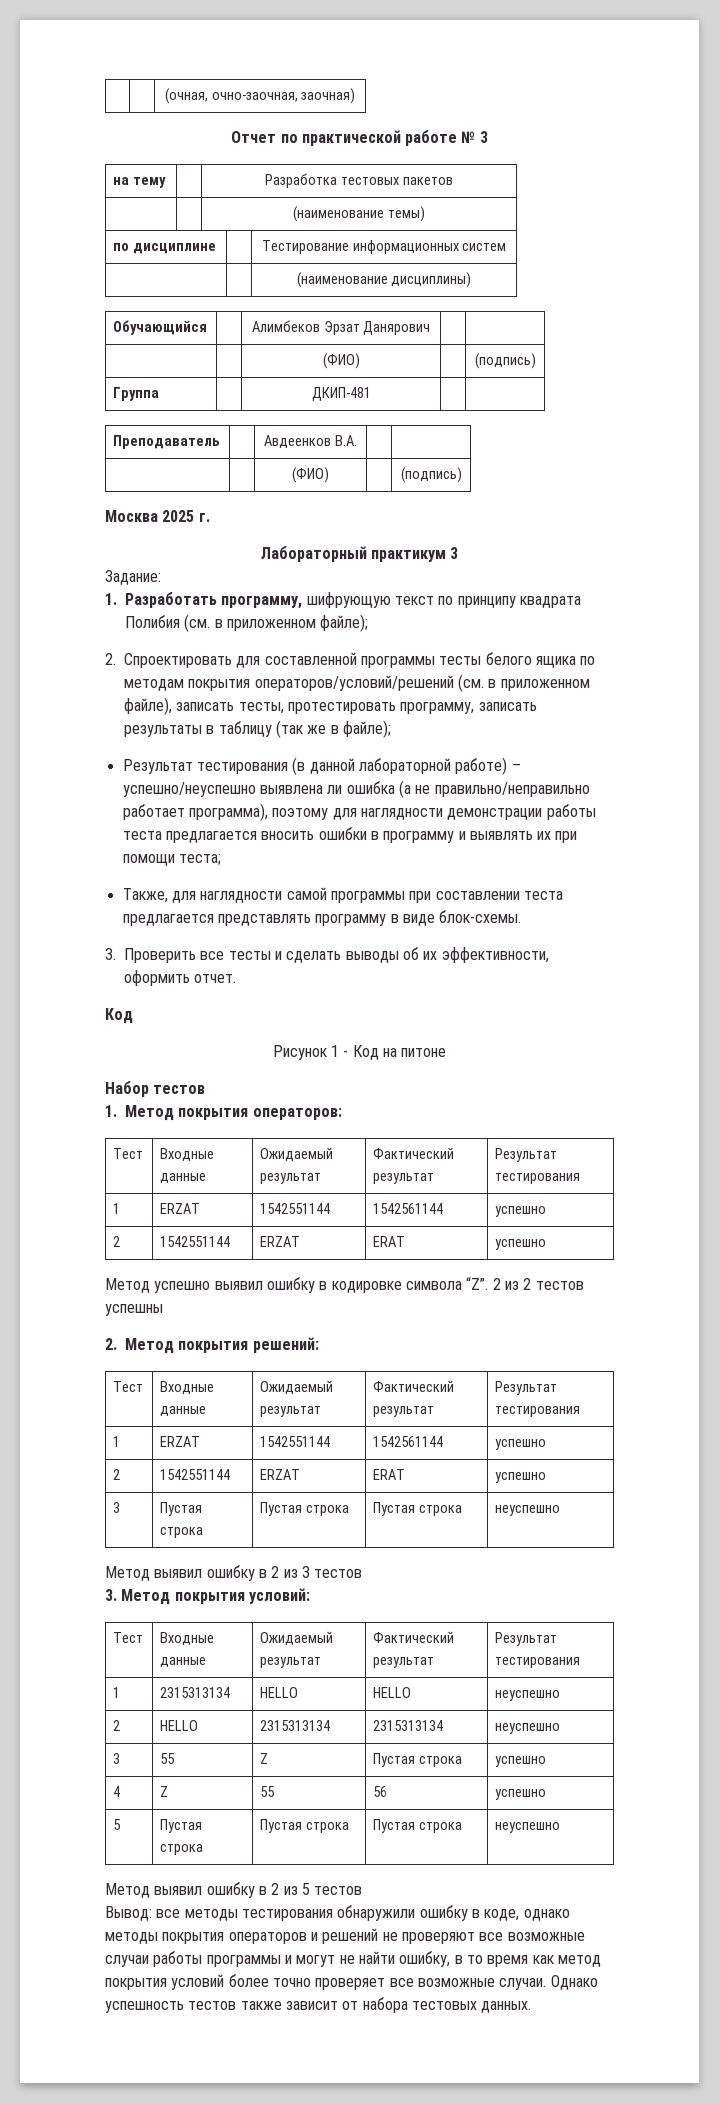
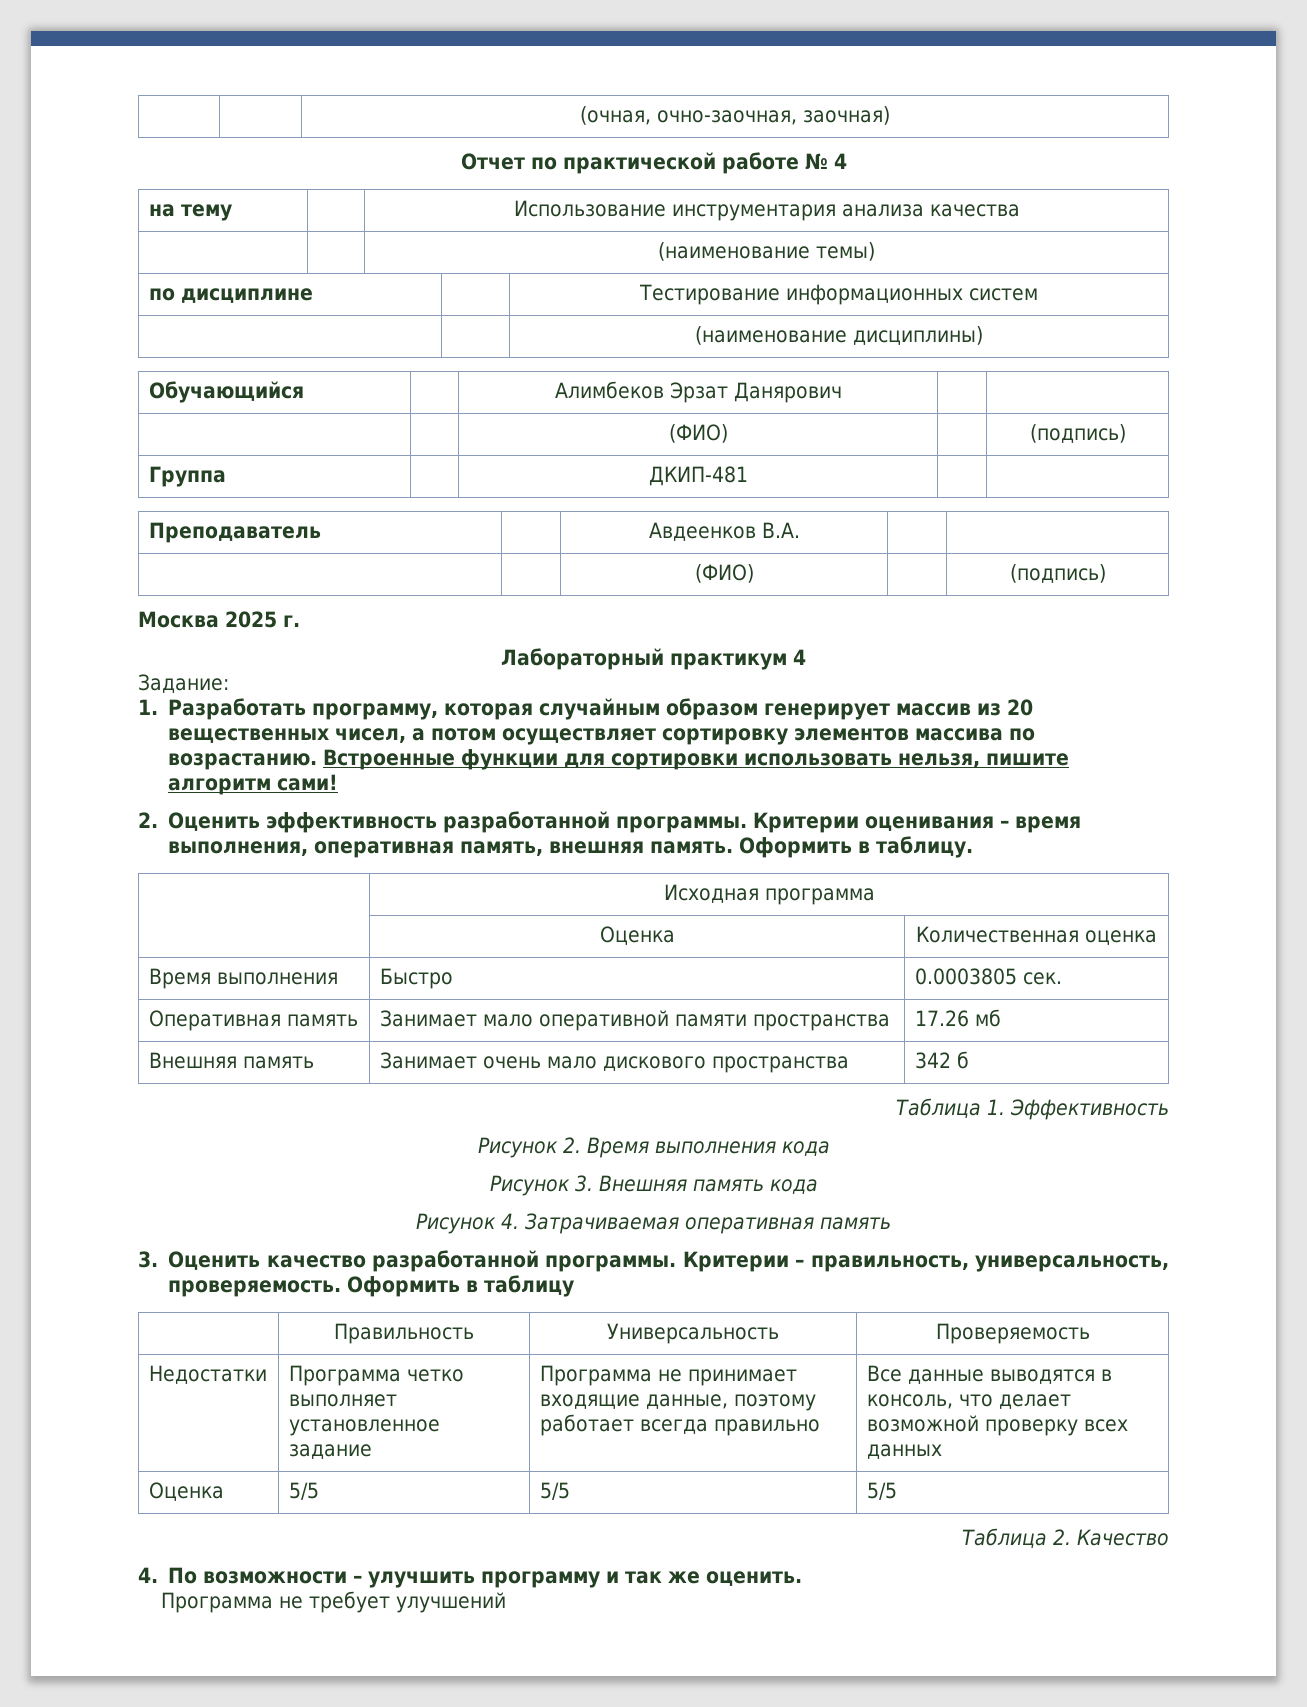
[479,131,488,143] 3 -> [833,153,847,169] 4
[265,173,453,188] Разработка тестовых пакетов -> [513,200,1020,221] Использование инструментария анализа качества
[450,547,459,559] 3 -> [793,649,806,665] 4
[306,592,581,608] [125,614,369,632] [105,652,596,668] [124,674,590,692] [124,697,537,715] [124,720,391,738] [122,757,521,775] [122,780,590,798] [122,803,596,821] [122,827,578,843] [122,854,221,866] [122,887,563,903] [122,910,522,926] [105,947,549,963] [124,970,237,986] [105,1008,133,1024] [272,1045,447,1060] [105,1081,206,1097] [105,1105,342,1121] [113,1148,144,1159] [160,1148,215,1161] [160,1173,207,1183] [260,1147,334,1161] [260,1173,322,1184] [373,1147,455,1159] [373,1173,435,1184] [495,1148,558,1162] [495,1173,581,1184] [113,1203,121,1214] [160,1203,201,1214] [260,1203,331,1214] [373,1203,444,1214] [495,1206,547,1217] [113,1236,121,1247] [160,1236,231,1247] [260,1236,301,1247] [373,1236,406,1247] [495,1239,547,1250] [105,1277,584,1293] [105,1304,163,1316] [105,1337,319,1354] [113,1381,144,1392] [160,1381,215,1394] [160,1406,207,1416] [260,1380,334,1394] [260,1406,322,1417] [373,1380,455,1392] [373,1406,435,1417] [495,1381,558,1395] [495,1406,581,1417] [113,1436,121,1447] [160,1436,201,1447] [260,1436,331,1447] [373,1436,444,1447] [495,1439,547,1450] [113,1469,121,1480] [160,1469,231,1480] [260,1469,301,1480] [373,1469,406,1480] [495,1472,547,1483] [113,1502,121,1513] [160,1502,203,1516] [160,1527,204,1538] [260,1502,350,1516] [373,1502,463,1516] [495,1505,561,1516] [105,1565,363,1581] [105,1588,310,1605] [113,1632,144,1643] [160,1632,215,1645] [160,1657,207,1667] [260,1631,334,1645] [260,1657,322,1668] [373,1631,455,1643] [373,1657,435,1668] [495,1632,558,1646] [495,1657,581,1668] [113,1687,121,1698] [160,1687,231,1698] [260,1687,299,1698] [373,1687,412,1698] [495,1690,561,1701] [113,1720,121,1731] [160,1720,199,1731] [260,1720,331,1731] [373,1720,444,1731] [495,1723,561,1734] [113,1753,121,1764] [160,1753,176,1764] [260,1753,269,1764] [373,1753,463,1767] [495,1756,547,1767] [113,1786,121,1797] [160,1786,169,1797] [260,1786,276,1797] [373,1786,388,1797] [495,1789,547,1800] [113,1819,122,1830] [160,1819,203,1833] [160,1844,204,1855] [260,1819,350,1833] [373,1819,463,1833] [495,1822,561,1833] [105,1882,363,1898] [105,1905,570,1921] [105,1928,585,1944] [105,1951,601,1967] [105,1974,598,1990] [105,1997,532,2013] шифрующую текст по принципу квадрата Полибия (см. в приложенном файле); // 2. Спроектировать для составленной программы тесты белого ящика по методам покрытия операторов/условий/решений (см. в приложенном файле), записать тесты, протестировать программу, записать результаты в таблицу (так же в файле); // Результат тестирования (в данной лабораторной работе) – успешно/неуспешно выявлена ли ошибка (а не правильно/неправильно работает программа), поэтому для наглядности демонстрации работы теста предлагается вносить ошибки в программу и выявлять их при помощи теста; // Также, для наглядности самой программы при составлении теста предлагается представлять программу в виде блок-схемы. // 3. Проверить все тесты и сделать выводы об их эффективности, оформить отчет. // Код // Рисунок 1 - Код на питоне // Набор тестов // 1. Метод покрытия операторов: // Тест | Входные данные | Ожидаемый результат | Фактический результат | Результат тестирования // 1 | ERZAT | 1542551144 | 1542561144 | успешно // 2 | 1542551144 | ERZAT | ERAT | успешно // Метод успешно выявил ошибку в кодировке символа “Z”. 2 из 2 тестов успешны // 2. Метод покрытия решений: // Тест | Входные данные | Ожидаемый результат | Фактический результат | Результат тестирования // 1 | ERZAT | 1542551144 | 1542561144 | успешно // 2 | 1542551144 | ERZAT | ERAT | успешно // 3 | Пустая строка | Пустая строка | Пустая строка | неуспешно // Метод выявил ошибку в 2 из 3 тестов // 3. Метод покрытия условий: // Тест | Входные данные | Ожидаемый результат | Фактический результат | Результат тестирования // 1 | 2315313134 | HELLO | HELLO | неуспешно // 2 | HELLO | 2315313134 | 2315313134 | неуспешно // 3 | 55 | Z | Пустая строка | успешно // 4 | Z | 55 | 56 | успешно // 5 | Пустая строка | Пустая строка | Пустая строка | неуспешно // Метод выявил ошибку в 2 из 5 тестов // Вывод: все методы тестирования обнаружили ошибку в коде, однако методы покрытия операторов и решений не проверяют все возможные случаи работы программы и могут не найти ошибку, в то время как метод покрытия условий более точно проверяет все возможные случаи. Однако успешность тестов также зависит от набора тестовых данных. -> [444,698,1034,720] [168,728,1036,745] [168,749,1070,770] [168,774,339,795] [138,811,1082,833] [168,836,974,858] [663,884,875,905] [599,926,675,945] [916,926,1157,945] [148,968,338,989] [379,968,453,989] [914,968,1062,985] [148,1010,358,1031] [379,1010,890,1031] [914,1009,1001,1027] [148,1052,314,1069] [379,1052,849,1073] [914,1051,969,1069] [896,1098,1169,1120] [477,1137,830,1158] [489,1175,818,1196] [416,1213,891,1234] [138,1250,1169,1272] [168,1275,575,1297] [334,1323,474,1344] [607,1323,779,1344] [935,1323,1090,1344] [148,1365,267,1384] [288,1365,464,1386] [288,1394,397,1407] [288,1419,440,1436] [288,1444,372,1459] [539,1365,797,1386] [539,1394,816,1411] [539,1414,820,1436] [866,1365,1112,1384] [866,1394,1071,1409] [866,1415,1128,1436] [866,1444,942,1459] [148,1482,224,1501] [288,1482,319,1500] [539,1482,570,1500] [866,1482,897,1500] [962,1528,1169,1548] [138,1567,803,1588] [161,1591,507,1613] которая случайным образом генерирует массив из 20 вещественных чисел, а потом осуществляет сортировку элементов массива по возрастанию. Встроенные функции для сортировки использовать нельзя, пишите алгоритм сами! // 2. Оценить эффективность разработанной программы. Критерии оценивания – время выполнения, оперативная память, внешняя память. Оформить в таблицу. // | Исходная программа // | Оценка | Количественная оценка // Время выполнения | Быстро | 0.0003805 сек. // Оперативная память | Занимает мало оперативной памяти пространства | 17.26 мб // Внешняя память | Занимает очень мало дискового пространства | 342 б // Таблица 1. Эффективность // Рисунок 2. Время выполнения кода // Рисунок 3. Внешняя память кода // Рисунок 4. Затрачиваемая оперативная память // 3. Оценить качество разработанной программы. Критерии – правильность, универсальность, проверяемость. Оформить в таблицу // | Правильность | Универсальность | Проверяемость // Недостатки | Программа четко выполняет установленное задание | Программа не принимает входящие данные, поэтому работает всегда правильно | Все данные выводятся в консоль, что делает возможной проверку всех данных // Оценка | 5/5 | 5/5 | 5/5 // Таблица 2. Качество // 4. По возможности – улучшить программу и так же оценить. // Программа не требует улучшений

